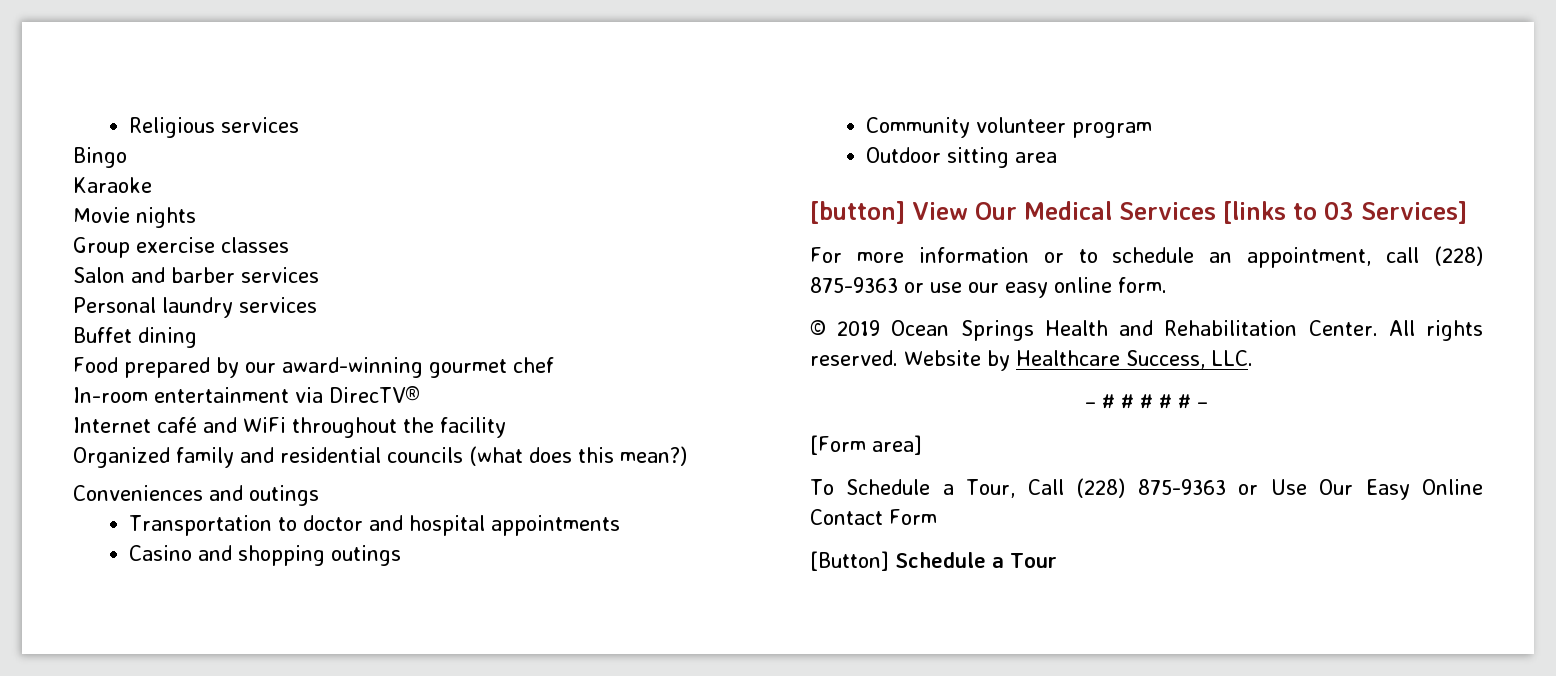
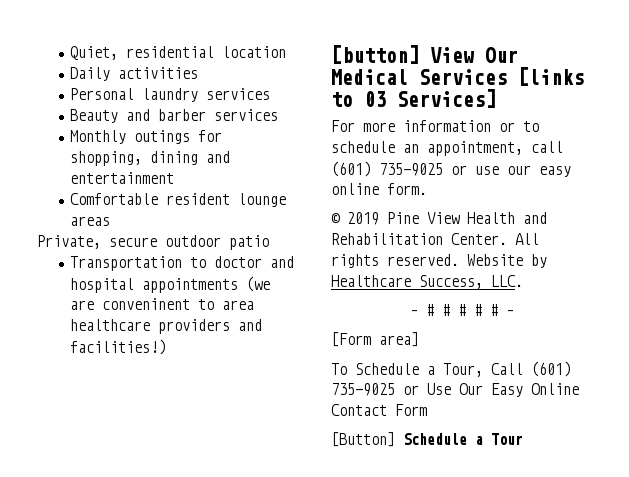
[129,117,300,138] [73,147,127,168] [73,177,152,193] [73,207,196,228] [73,237,289,258] [73,267,319,283] [73,297,317,318] [73,327,197,348] [73,357,554,378] [73,386,421,403] [73,417,506,438] [73,446,687,468] [73,485,319,506] Religious services // Bingo // Karaoke // Movie nights // Group exercise classes // Salon and barber services // Personal laundry services // Buffet dining // Food prepared by our award-winning gourmet chef // In-room entertainment via DirecTV® // Internet café and WiFi throughout the facility // Organized family and residential councils (what does this mean?) // Conveniences and outings -> [70,46,287,60] [70,67,199,81] [70,88,271,102] [70,109,279,123] [70,130,223,144] [70,151,231,166] [70,172,175,184] [70,193,287,207] [70,216,111,226] [37,235,269,250] Quiet, residential location // Daily activities // Personal laundry services // Beauty and barber services // Monthly outings for shopping, dining and entertainment // Comfortable resident lounge areas // Private, secure outdoor patio
[129,545,402,566] [866,117,1153,138] [866,147,1058,168] // Casino and shopping outings // Community volunteer program // Outdoor sitting area -> [246,276,271,292] [70,298,255,310] [70,319,263,334] [70,339,167,355] (we are conveninent to area healthcare providers and facilities!)
[1434,246,1483,266] [810,277,898,293] (228) 875-9363 -> [331,161,443,177] (601) 735-9025
[891,320,1034,341] Ocean Springs -> [387,212,460,224] Pine View
[1076,478,1226,498] (228) 875-9363 -> [531,361,571,377] [331,383,395,396] (601) 735-9025

